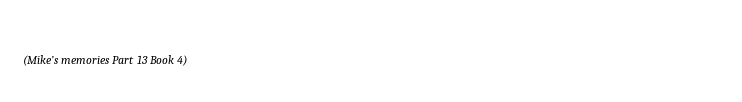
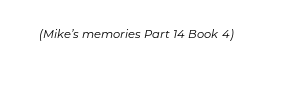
[136,55,148,64] 13 -> [173,30,186,38] 14

